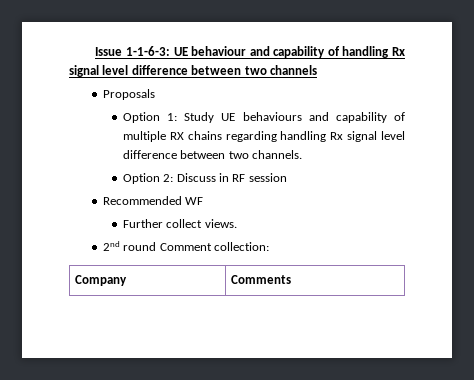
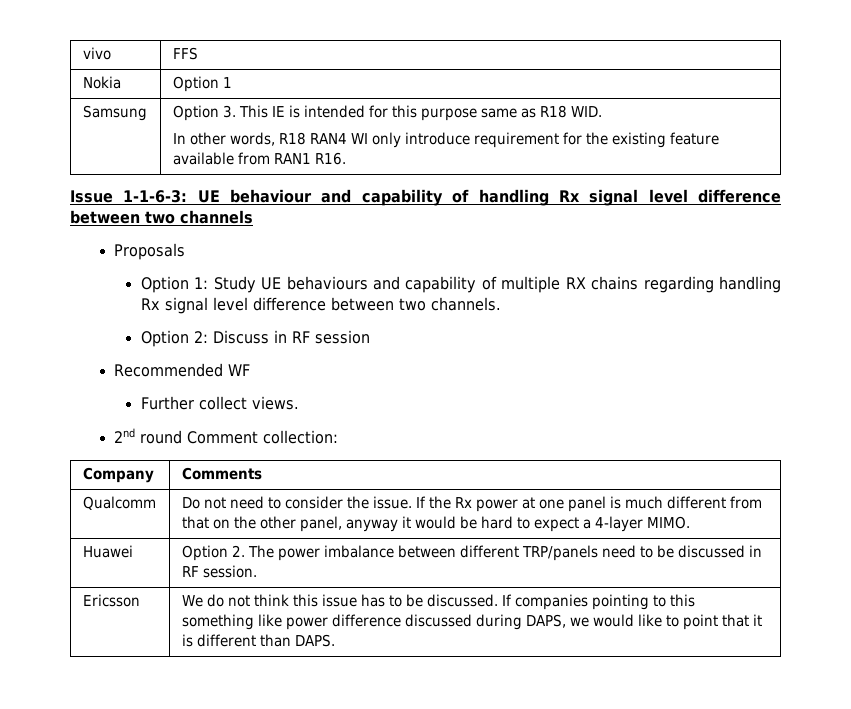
(95, 51) none -> [82,47,111,60] [172,47,198,60] [82,76,121,89] [172,76,232,92] [82,105,147,121] [172,105,602,121] [172,132,719,148] [172,152,346,165] vivo | FFS // Nokia | Option 1 // Samsung | Option 3. This IE is intended for this purpose same as R18 WID. // In other words, R18 RAN4 WI only introduce requirement for the existing feature available from RAN1 R16. //
(291, 279) none -> [82,496,156,510] [181,496,762,512] [181,516,690,532] [82,545,133,558] [181,545,762,561] [181,565,257,578] [82,594,140,607] [181,594,695,610] [181,614,762,630] [181,634,335,647] // Qualcomm | Do not need to consider the issue. If the Rx power at one panel is much different from that on the other panel, anyway it would be hard to expect a 4-layer MIMO. // Huawei | Option 2. The power imbalance between different TRP/panels need to be discussed in RF session. // Ericsson | We do not think this issue has to be discussed. If companies pointing to this something like power difference discussed during DAPS, we would like to point that it is different than DAPS.

